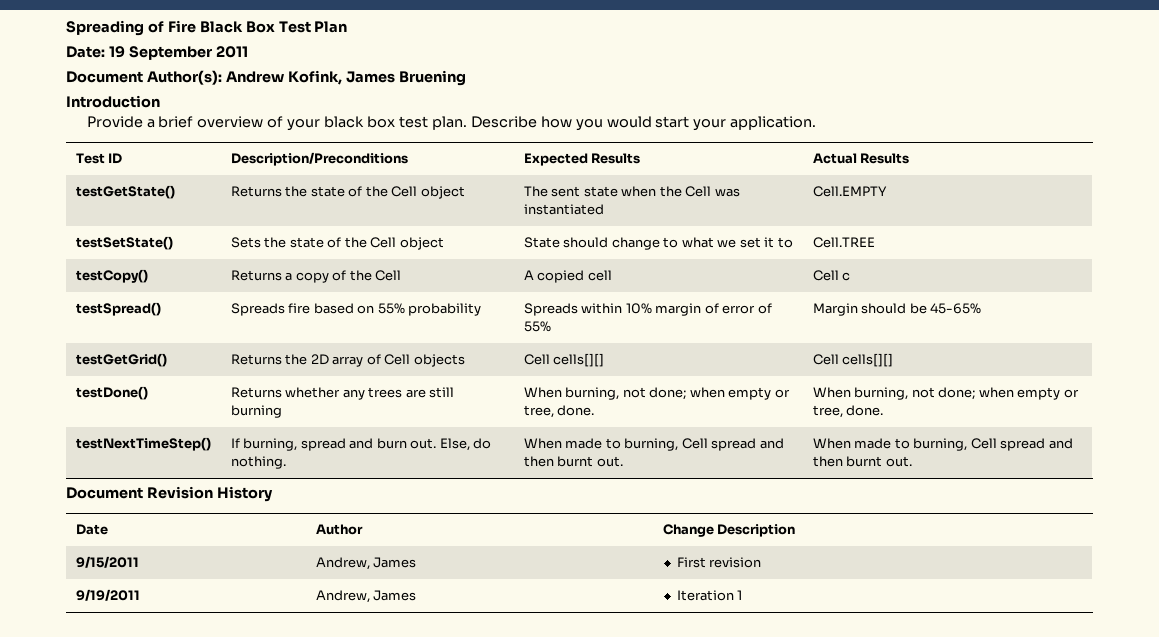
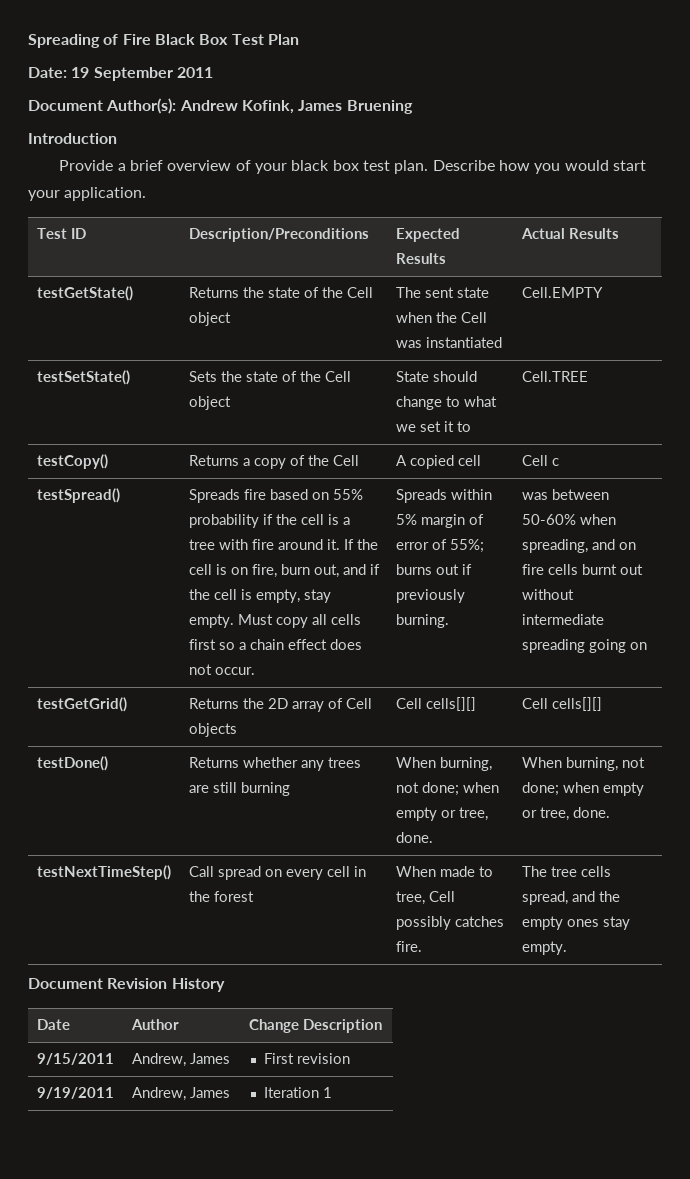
(482, 309) none -> [262,514,350,525] [188,539,378,550] [188,564,380,578] [188,589,331,603] [188,614,361,628] [188,639,362,650] [188,664,255,675] if the cell is a tree with fire around it. If the cell is on fire, burn out, and if the cell is empty, stay empty. Must copy all cells first so a chain effect does not occur.
[625,303,652,314] 10% -> [395,514,417,525] 5%
[523,321,551,332] [812,303,982,316] 55% | Margin should be 45-65% -> [449,539,484,553] [395,564,472,575] [395,589,465,603] [395,614,449,628] [521,489,609,500] [521,514,616,525] [521,539,636,553] [521,564,643,575] [521,589,574,600] [521,614,604,625] [521,639,647,653] 55%; burns out if previously burning. | was between 50-60% when spreading, and on fire cells burnt out without intermediate spreading going on
[230,438,492,451] [230,456,286,469] [523,438,784,451] [523,456,623,467] [812,438,1073,451] [812,456,912,467] If burning, spread and burn out. Else, do nothing. | When made to burning, Cell spread and then burnt out. | When made to burning, Cell spread and then burnt out. -> [188,866,366,880] [188,891,254,902] [395,866,493,877] [395,891,455,905] [395,916,504,930] [395,941,422,952] [521,866,611,877] [521,891,620,905] [521,916,630,930] [521,941,567,955] Call spread on every cell in the forest | When made to tree, Cell possibly catches fire. | The tree cells spread, and the empty ones stay empty.

